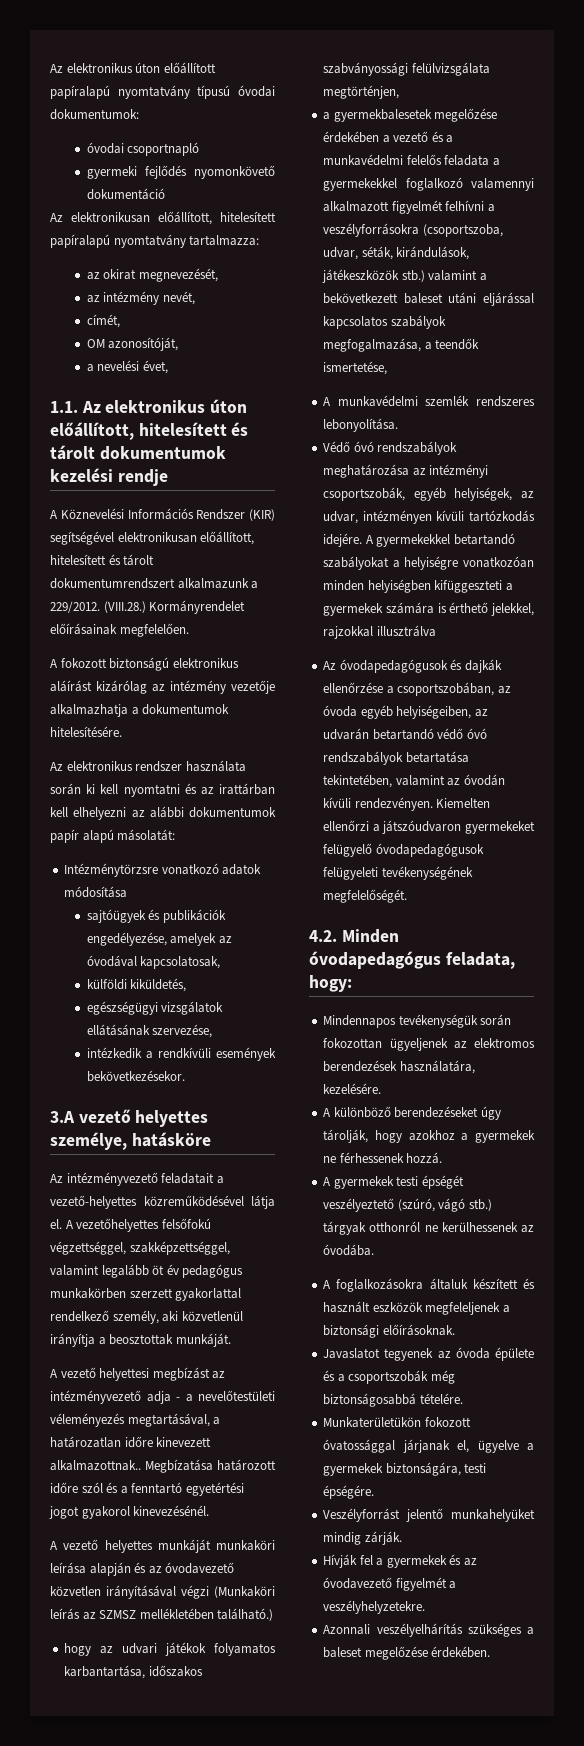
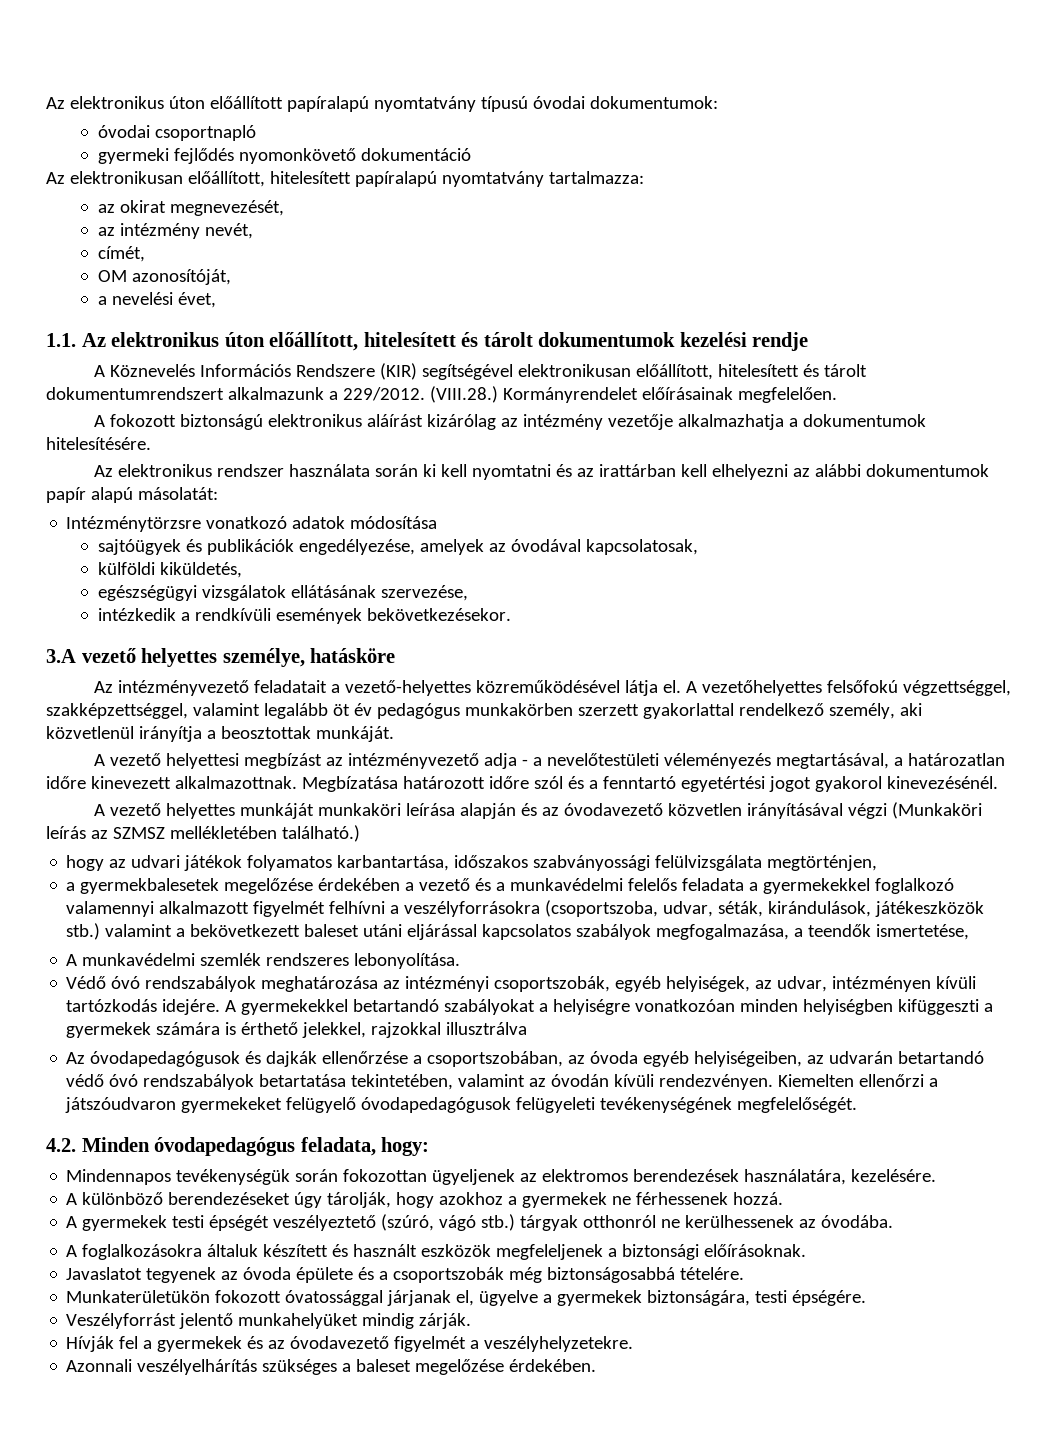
[60,508,246,520] Köznevelési Információs Rendszer -> [109,364,375,377] Köznevelés Információs Rendszere
[50,1460,141,1471] alkalmazottnak.. -> [174,776,297,789] alkalmazottnak.
[434,580,503,593] kifüggeszteti -> [898,999,980,1015] kifüggeszti

